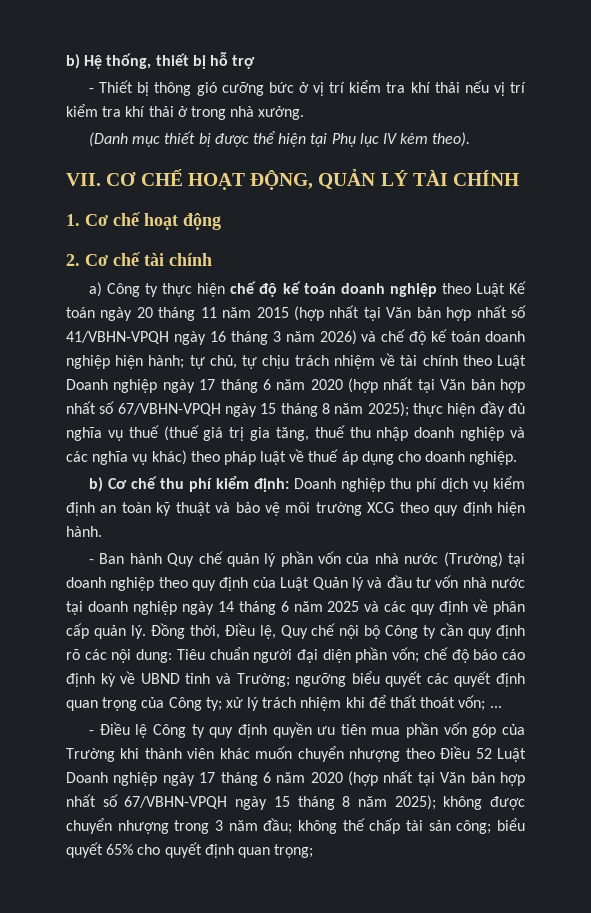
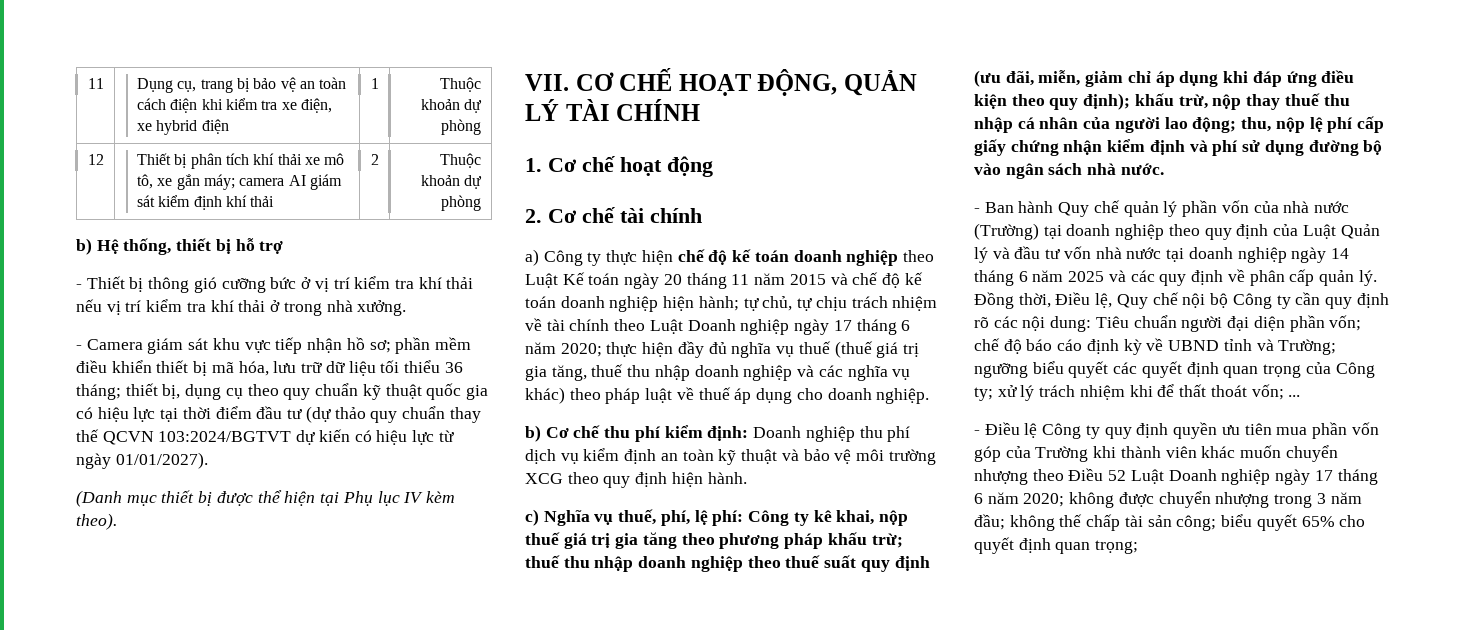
(66, 61) none -> [87,78,104,89] [137,77,347,93] [137,98,332,113] [137,119,229,135] [370,78,379,89] [440,77,482,92] [421,99,483,113] [441,119,482,135] [87,154,104,165] [137,153,345,169] [137,174,342,190] [137,195,275,210] [370,154,379,165] [440,153,482,168] [421,175,483,189] [441,195,482,211] 11 | Dụng cụ, trang bị bảo vệ an toàn cách điện khi kiểm tra xe điện, xe hybrid điện | 1 | Thuộc khoản dự phòng // 12 | Thiết bị phân tích khí thải xe mô tô, xe gắn máy; camera AI giám sát kiểm định khí thải | 2 | Thuộc khoản dự phòng //
(305, 113) none -> [76,337,471,354] [76,360,463,376] [76,383,488,400] [76,406,481,423] [76,429,454,445] [76,452,208,469] // - Camera giám sát khu vực tiếp nhận hồ sơ; phần mềm điều khiển thiết bị mã hóa, lưu trữ dữ liệu tối thiểu 36 tháng; thiết bị, dụng cụ theo quy chuẩn kỹ thuật quốc gia có hiệu lực tại thời điểm đầu tư (dự thảo quy chuẩn thay thế QCVN 103:2024/BGTVT dự kiến có hiệu lực từ ngày 01/01/2027).
[293,305,526,321] [66,330,357,345] (hợp nhất tại Văn bản hợp nhất số 41/VBHN-VPQH ngày 16 tháng 3 năm 2026) -> (826, 279) none
[310,377,525,393] [66,401,409,417] 2020 (hợp nhất tại Văn bản hợp nhất số 67/VBHN-VPQH ngày 15 tháng 8 năm 2025); -> [560,343,602,357] 2020;
(102, 531) none -> [525,509,908,526] [525,532,903,549] [525,555,930,572] [974,70,1355,87] [974,93,1350,110] [974,116,1384,133] [974,139,1383,156] [974,163,1164,179] // c) Nghĩa vụ thuế, phí, lệ phí: Công ty kê khai, nộp thuế giá trị gia tăng theo phương pháp khấu trừ; thuế thu nhập doanh nghiệp theo thuế suất quy định (ưu đãi, miễn, giảm chỉ áp dụng khi đáp ứng điều kiện theo quy định); khấu trừ, nộp thay thuế thu nhập cá nhân của người lao động; thu, nộp lệ phí cấp giấy chứng nhận kiểm định và phí sử dụng đường bộ vào ngân sách nhà nước.
[310,770,525,786] [66,794,436,810] 2020 (hợp nhất tại Văn bản hợp nhất số 67/VBHN-VPQH ngày 15 tháng 8 năm 2025); -> [1023,493,1065,507] 2020;

